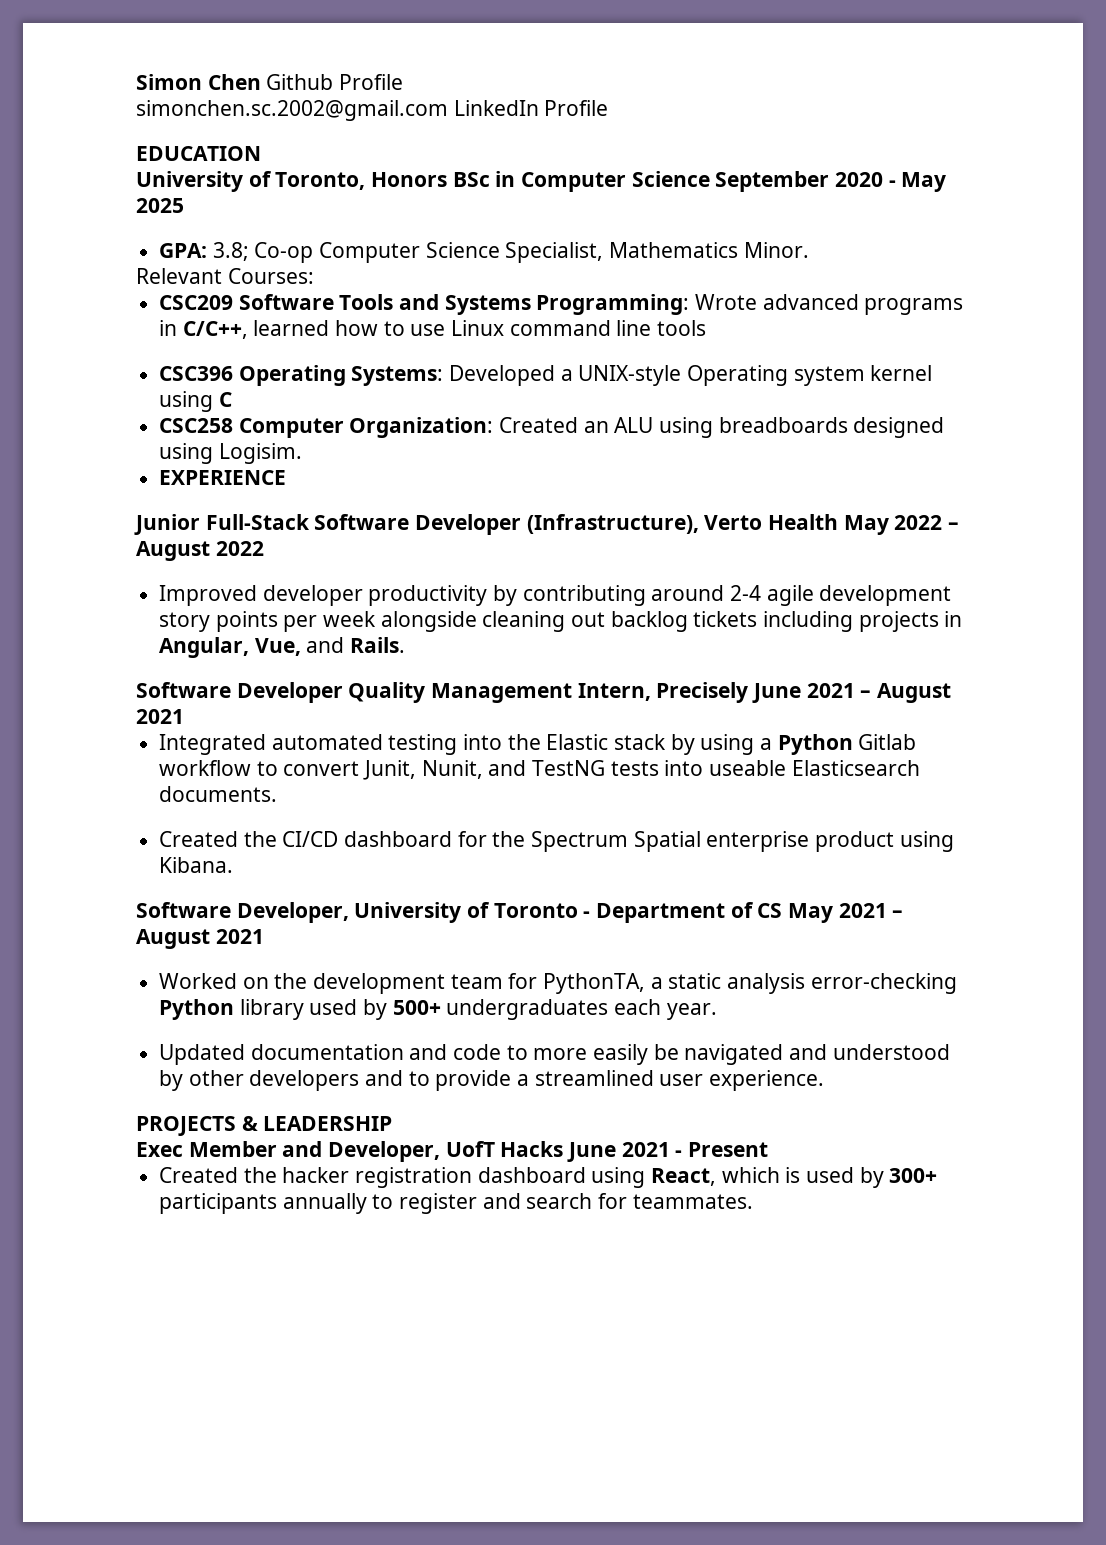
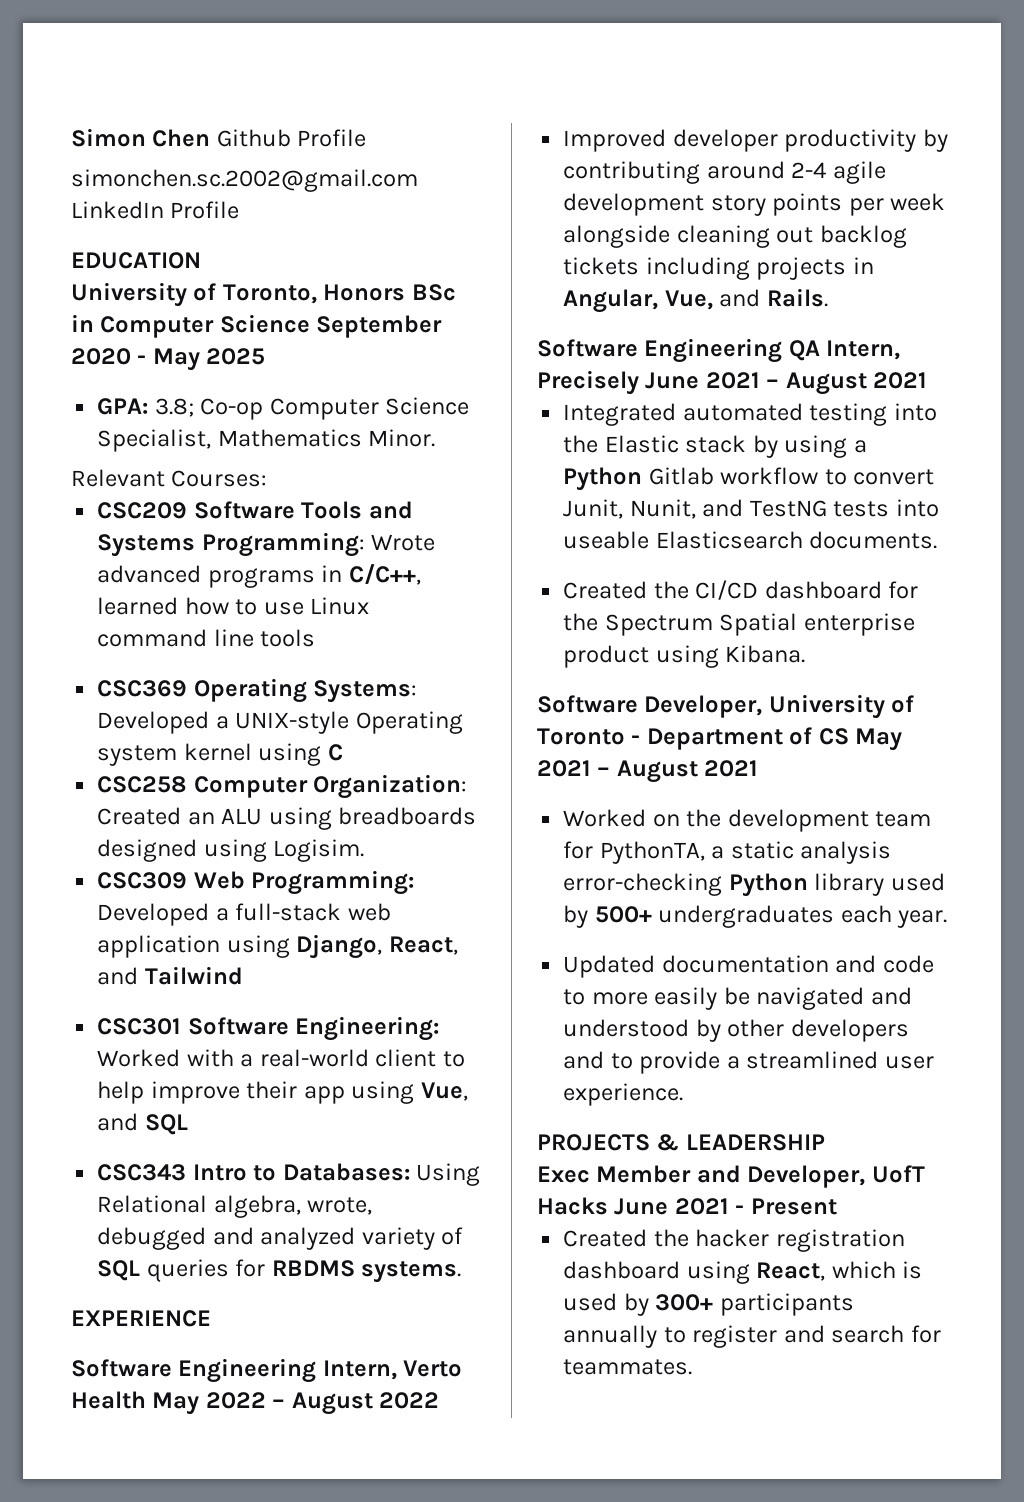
[159,366,234,381] CSC396 -> [97,680,188,697] CSC369
[159,470,287,485] [134,514,699,535] EXPERIENCE // Junior Full-Stack Software Developer (Infrastructure), -> [97,870,415,895] [97,903,391,926] [97,934,458,959] [97,966,243,985] [97,1016,440,1041] [97,1049,465,1067] [97,1081,468,1104] [97,1113,188,1135] [97,1163,481,1186] [97,1195,373,1218] [97,1227,464,1250] [97,1259,462,1283] [71,1310,211,1327] [71,1358,397,1383] CSC309 Web Programming: Developed a full-stack web application using Django, React, and Tailwind // CSC301 Software Engineering: Worked with a real-world client to help improve their app using Vue, and SQL // CSC343 Intro to Databases: Using Relational algebra, wrote, debugged and analyzed variety of SQL queries for RBDMS systems. // EXPERIENCE // Software Engineering Intern,
[236,682,573,703] Developer Quality Management -> [644,338,820,363] Engineering QA

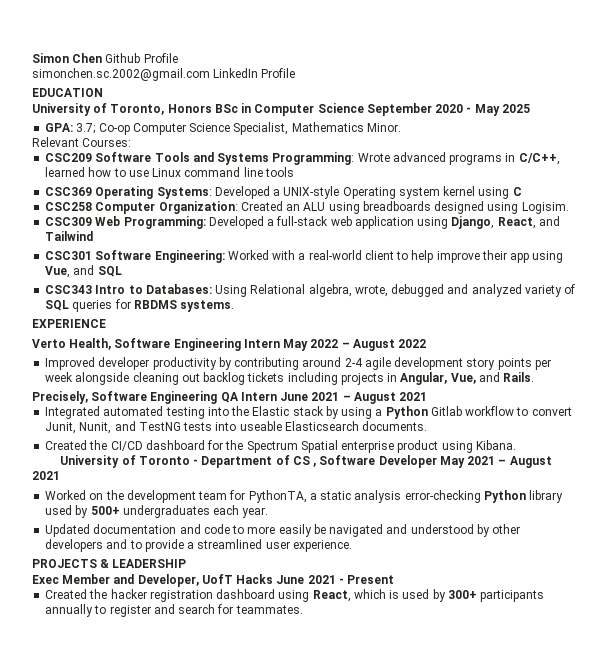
[154,398,194,417] 3.8; -> [76,123,96,134] 3.7;
[71,1358,463,1383] [71,1391,146,1409] Software Engineering Intern, Verto Health -> [32,338,280,351] Verto Health, Software Engineering Intern
(828, 297) none -> [32,391,88,404] Precisely,
[826,340,901,360] [537,370,639,395] Intern, Precisely -> [240,392,277,401] Intern
[537,695,763,718] Software Developer, -> (516, 445) none
(849, 736) none -> [313,455,437,468] , Software Developer

